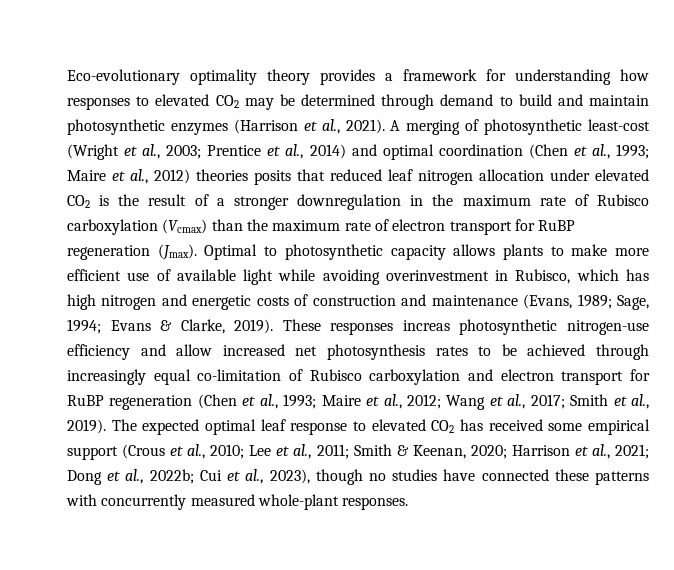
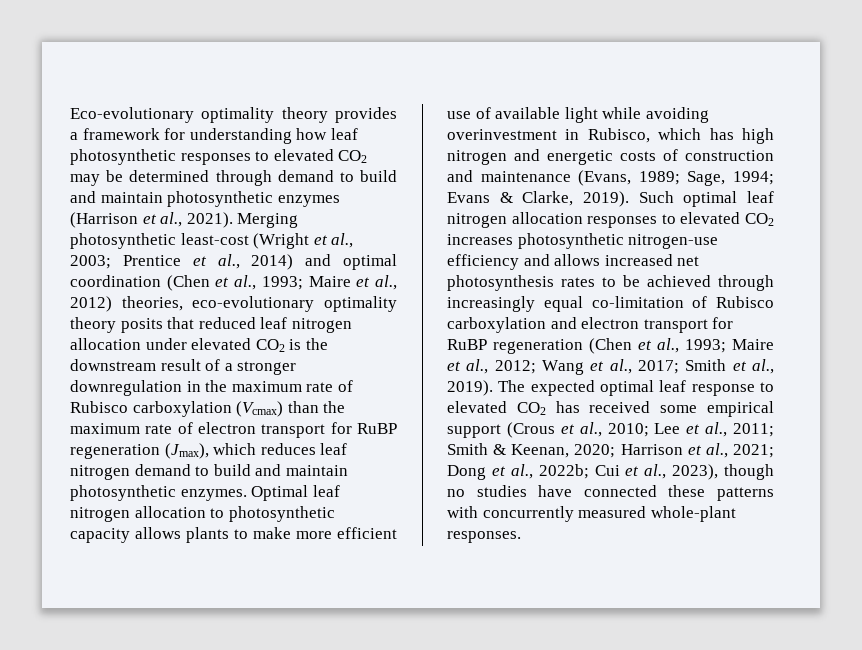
(649, 75) none -> [330,128,358,140] [70,149,176,165] leaf photosynthetic
[390,119,480,135] A merging of -> [237,213,299,228] Merging
[196,169,248,181] theories -> [121,296,397,312] [70,317,116,333] theories, eco-evolutionary optimality theory
(140, 200) none -> [70,359,156,371] downstream
[157,244,258,260] (Jmax). Optimal -> [164,443,348,459] [70,464,348,480] [70,485,340,501] [70,506,206,522] (Jmax), which reduces leaf nitrogen demand to build and maintain photosynthetic enzymes. Optimal leaf nitrogen allocation
[282,319,450,335] These responses increas -> [638,191,774,207] [447,212,774,228] [447,234,513,245] Such optimal leaf nitrogen allocation responses to elevated CO2 increases
[176,344,213,356] allow -> [554,254,601,266] allows

